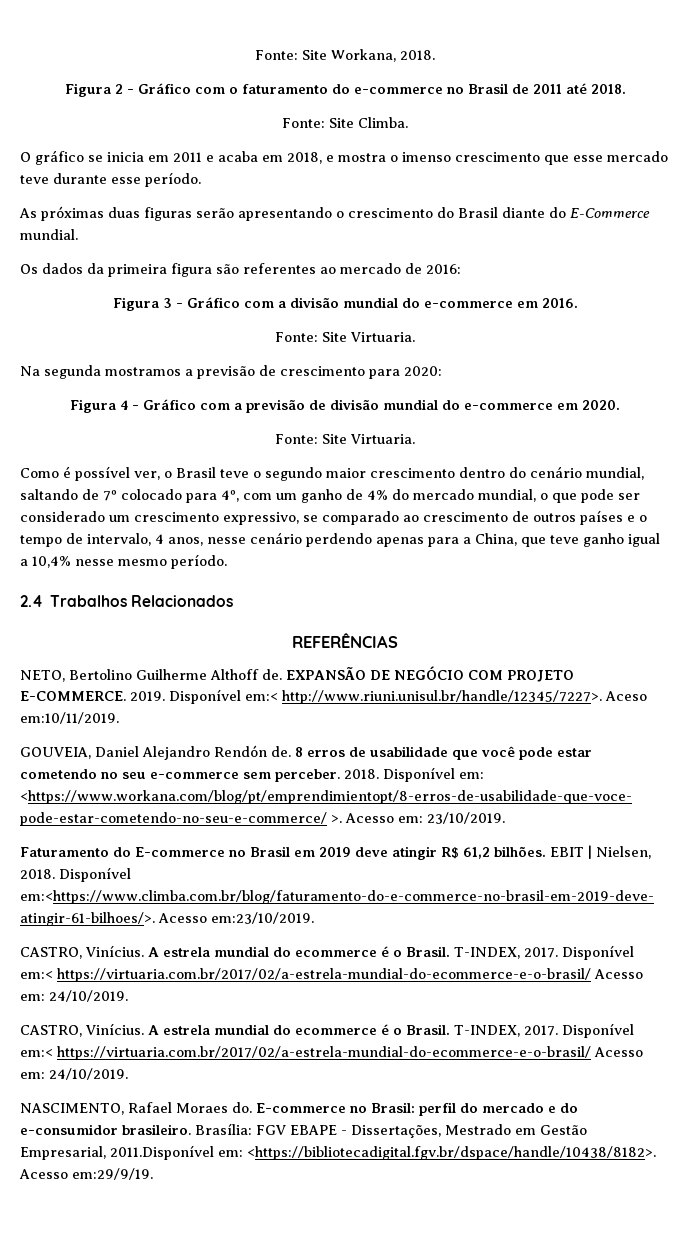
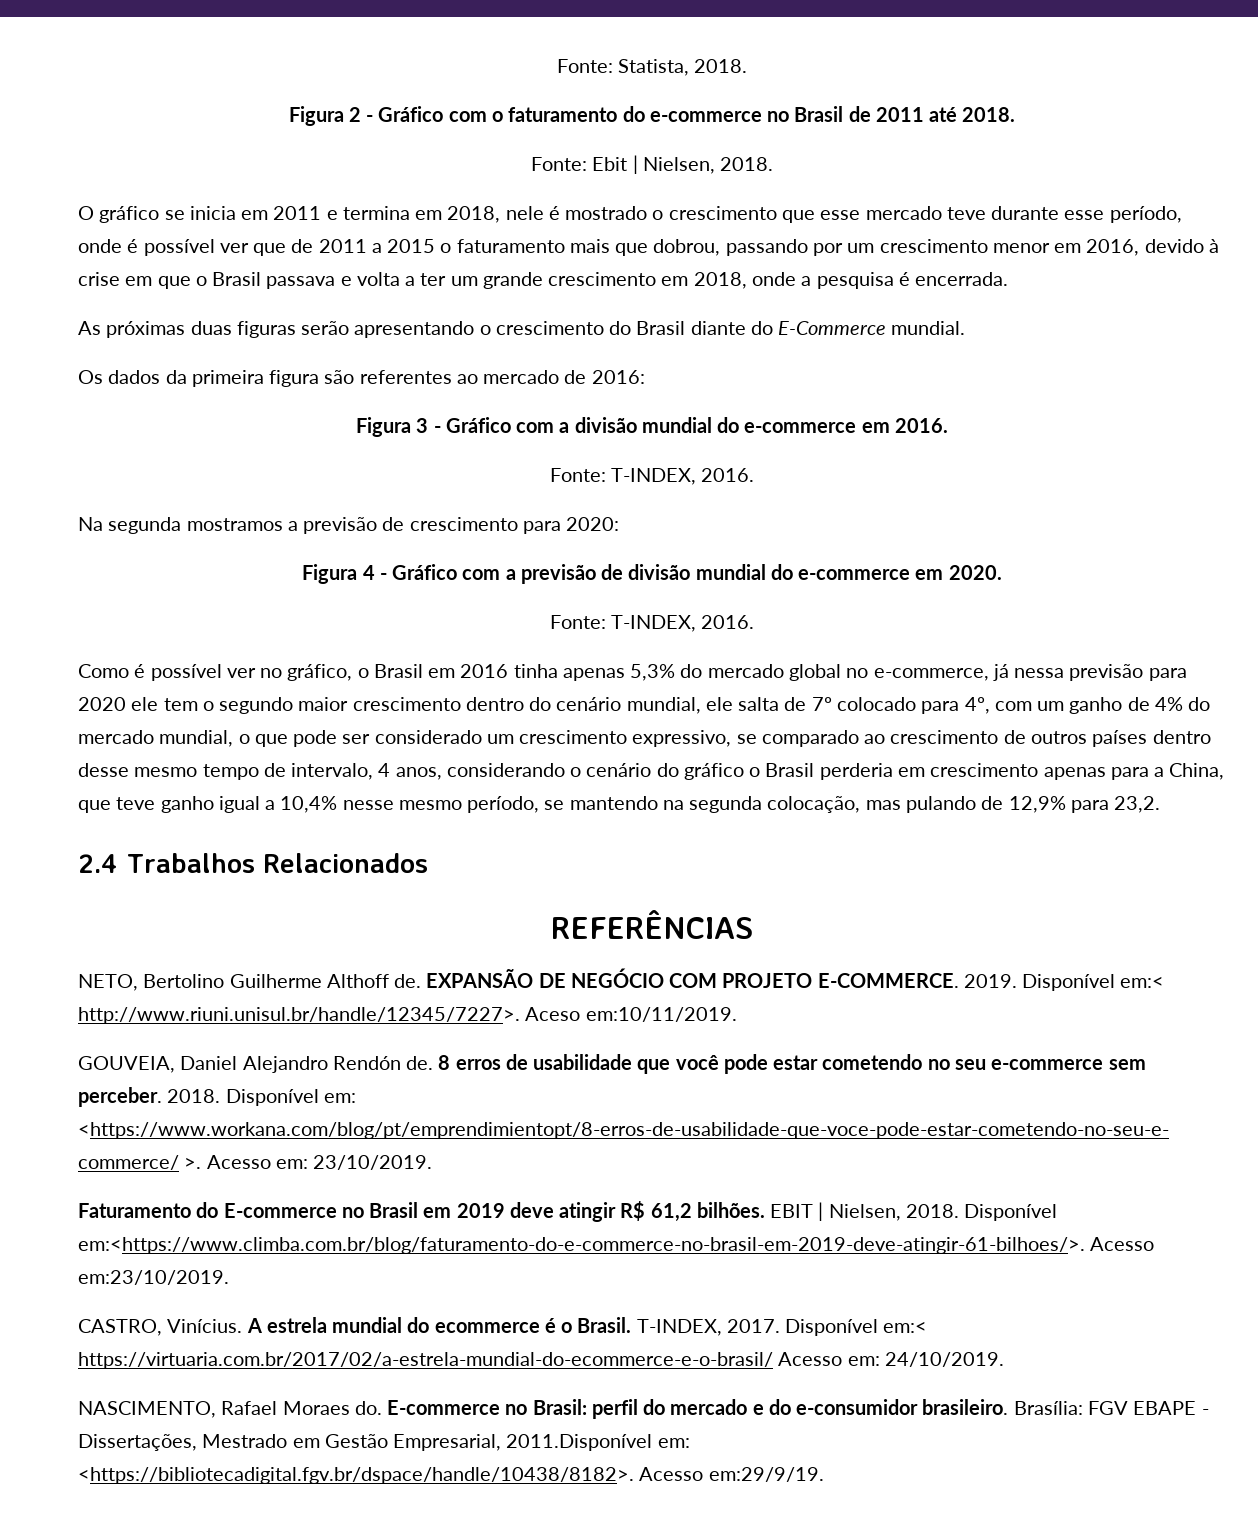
[255,49,396,62] Fonte: Site Workana, -> [556,59,689,76] Fonte: Statista,
[329,117,408,128] Site Climba. -> [592,155,774,174] Ebit | Nielsen, 2018.
[218,151,451,164] acaba em 2018, e mostra o imenso -> [342,206,664,223] termina em 2018, nele é mostrado o
[145,172,201,187] período. -> [1109,206,1182,223] [78,239,1219,256] [78,272,1009,289] período, onde é possível ver que de 2011 a 2015 o faturamento mais que dobrou, passando por um crescimento menor em 2016, devido à crise em que o Brasil passava e volta a ter um grande crescimento em 2018, onde a pesquisa é encerrada.
[322,332,415,342] Site Virtuaria. -> [611,468,755,485] T-INDEX, 2016.
[322,434,415,444] Site Virtuaria. -> [611,615,755,632] T-INDEX, 2016.
[134,467,249,480] ver, o Brasil teve -> [226,664,1187,681] [78,697,198,711] ver no gráfico, o Brasil em 2016 tinha apenas 5,3% do mercado global no e-commerce, já nessa previsão para 2020 ele tem
[20,489,78,500] saltando -> [705,697,780,711] ele salta
[627,515,647,522] e o -> [1152,730,1211,744] [78,763,198,777] dentro desse mesmo
[207,532,372,547] nesse cenário perdendo -> [446,763,1039,780] considerando o cenário do gráfico o Brasil perderia em crescimento
[171,554,227,569] período. -> [467,796,1161,813] período, se mantendo na segunda colocação, mas pulando de 12,9% para 23,2.
[20,1023,634,1038] [20,1046,643,1060] [20,1068,128,1080] // CASTRO, Vinícius. A estrela mundial do ecommerce é o Brasil. T-INDEX, 2017. Disponível em:< https://virtuaria.com.br/2017/02/a-estrela-mundial-do-ecommerce-e-o-brasil/ Acesso em: 24/10/2019. -> (1004, 1359) none

